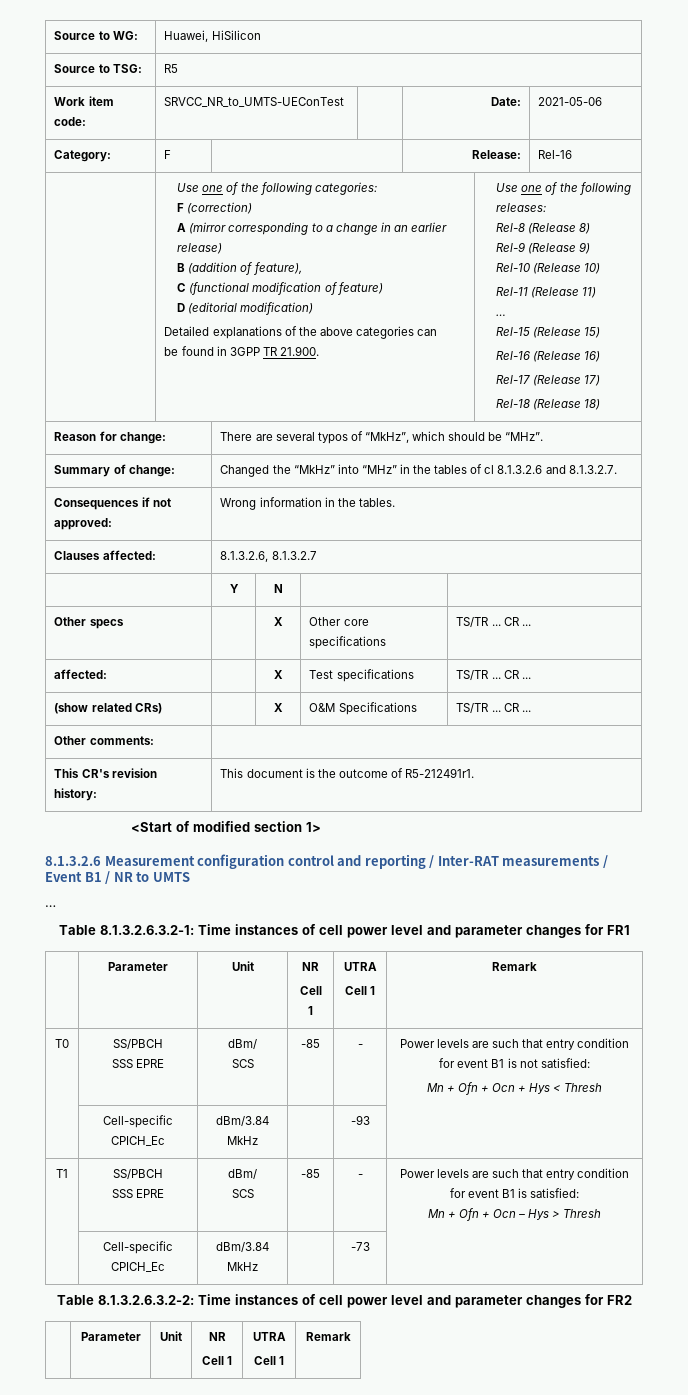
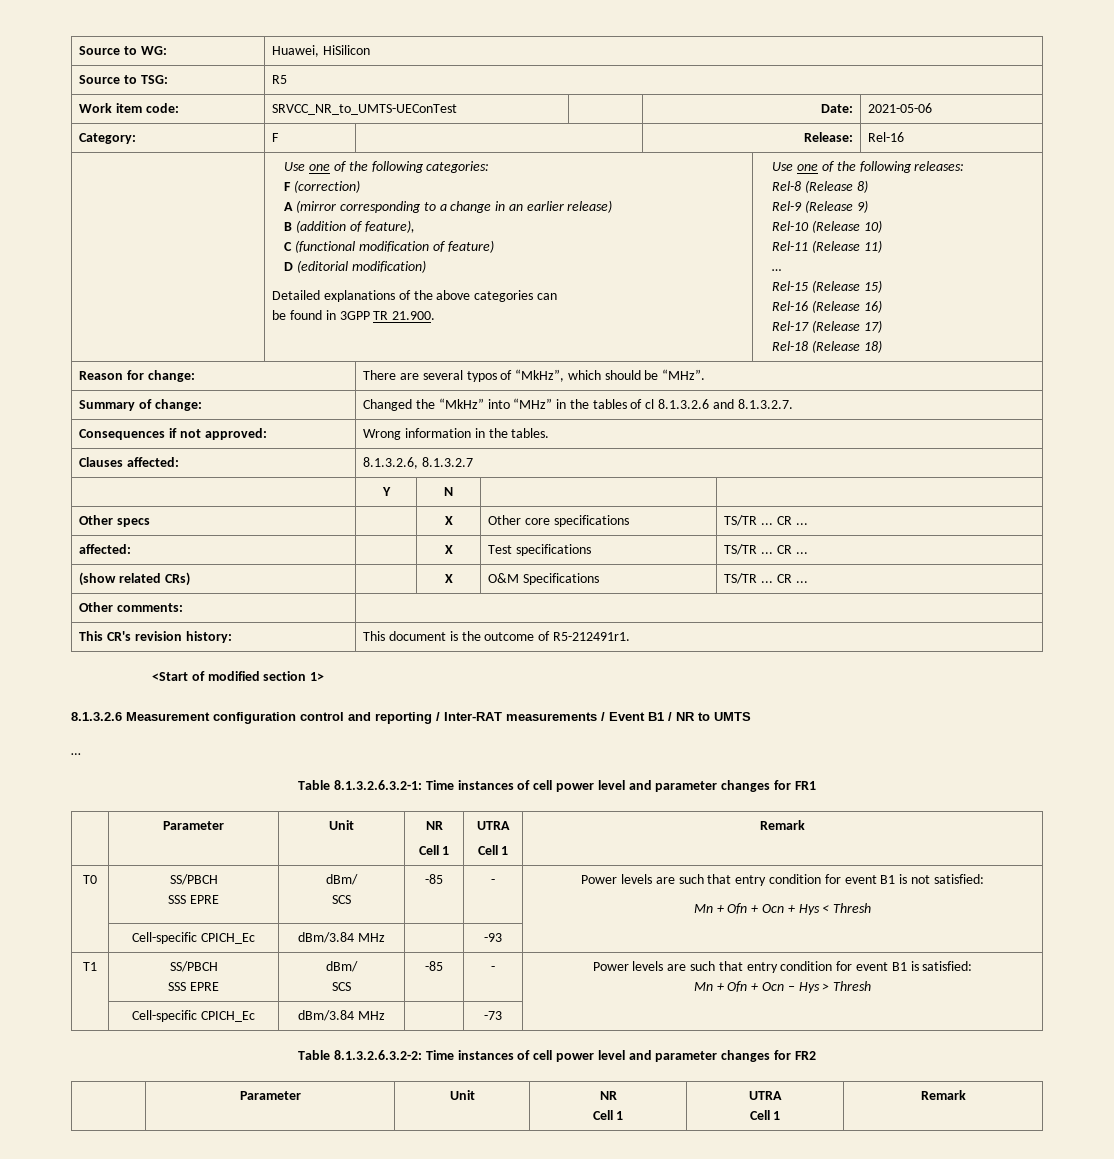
[227,1136,258,1145] MkHz -> [357,933,385,942] MHz
[227,1262,258,1271] MkHz -> [357,1011,385,1020] MHz

